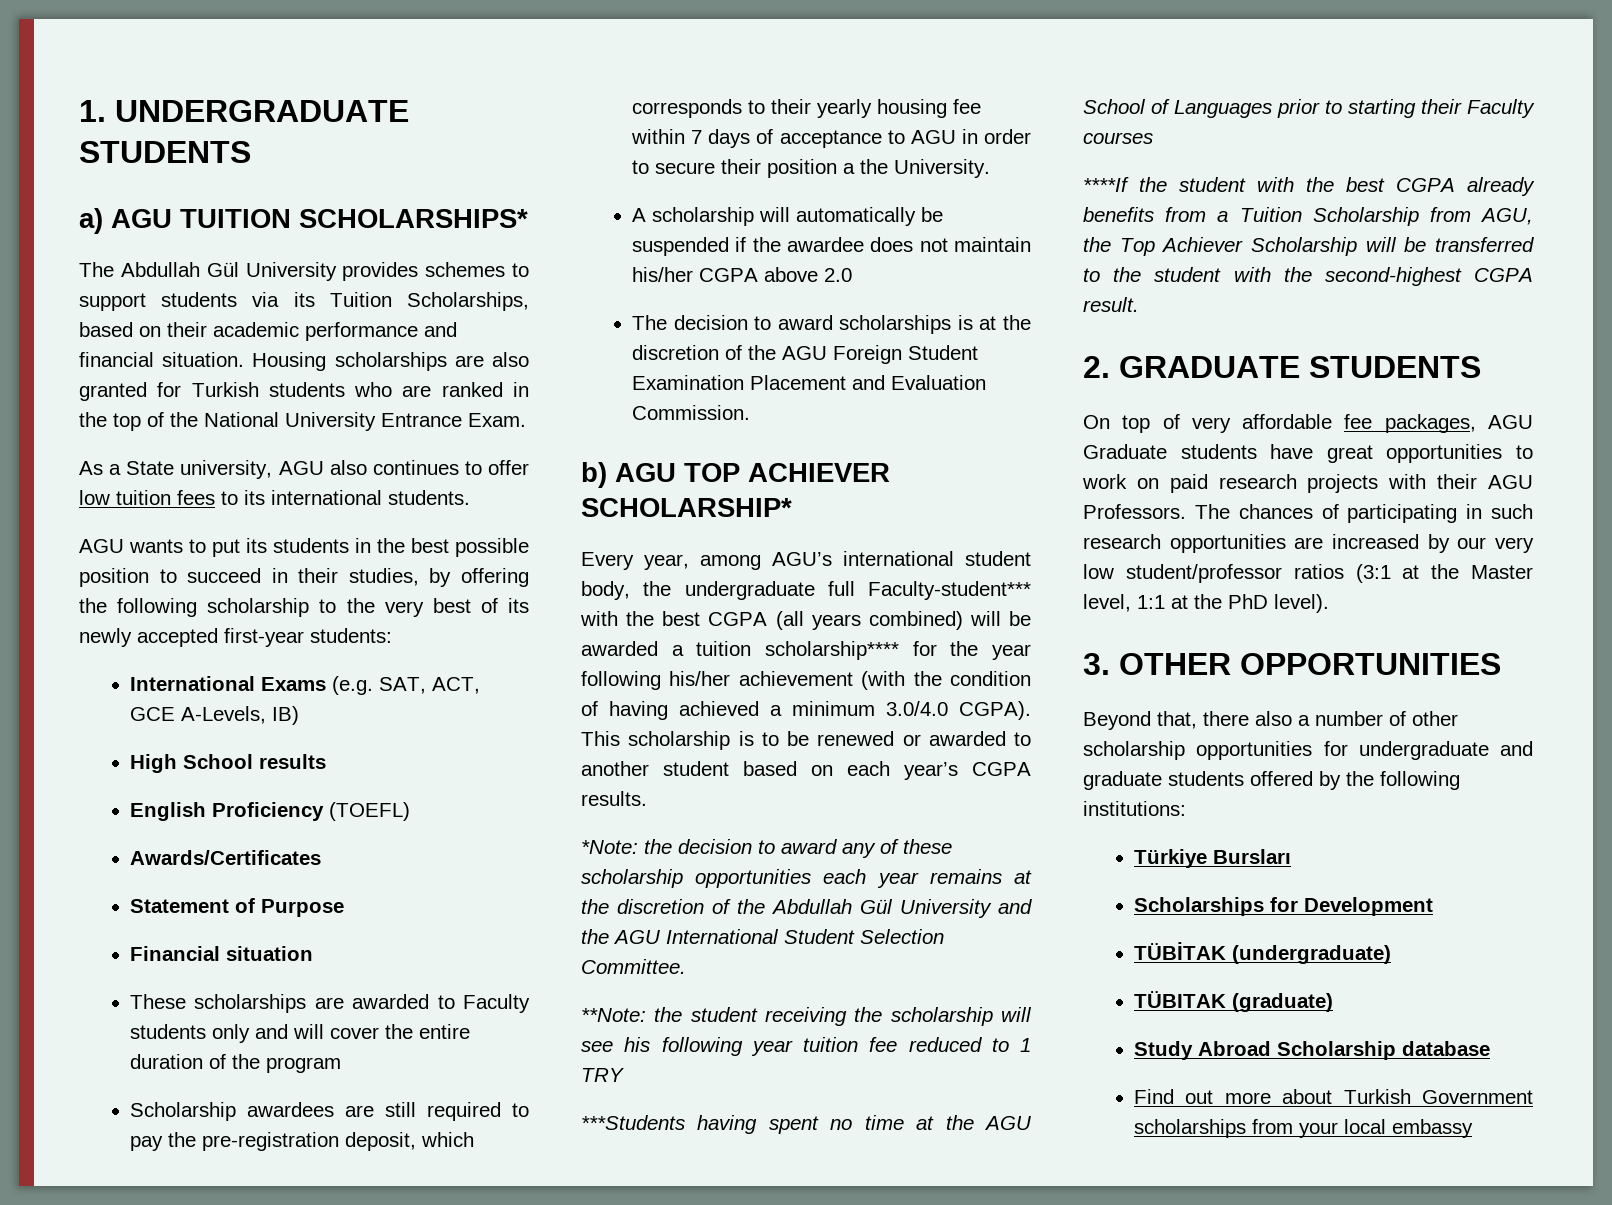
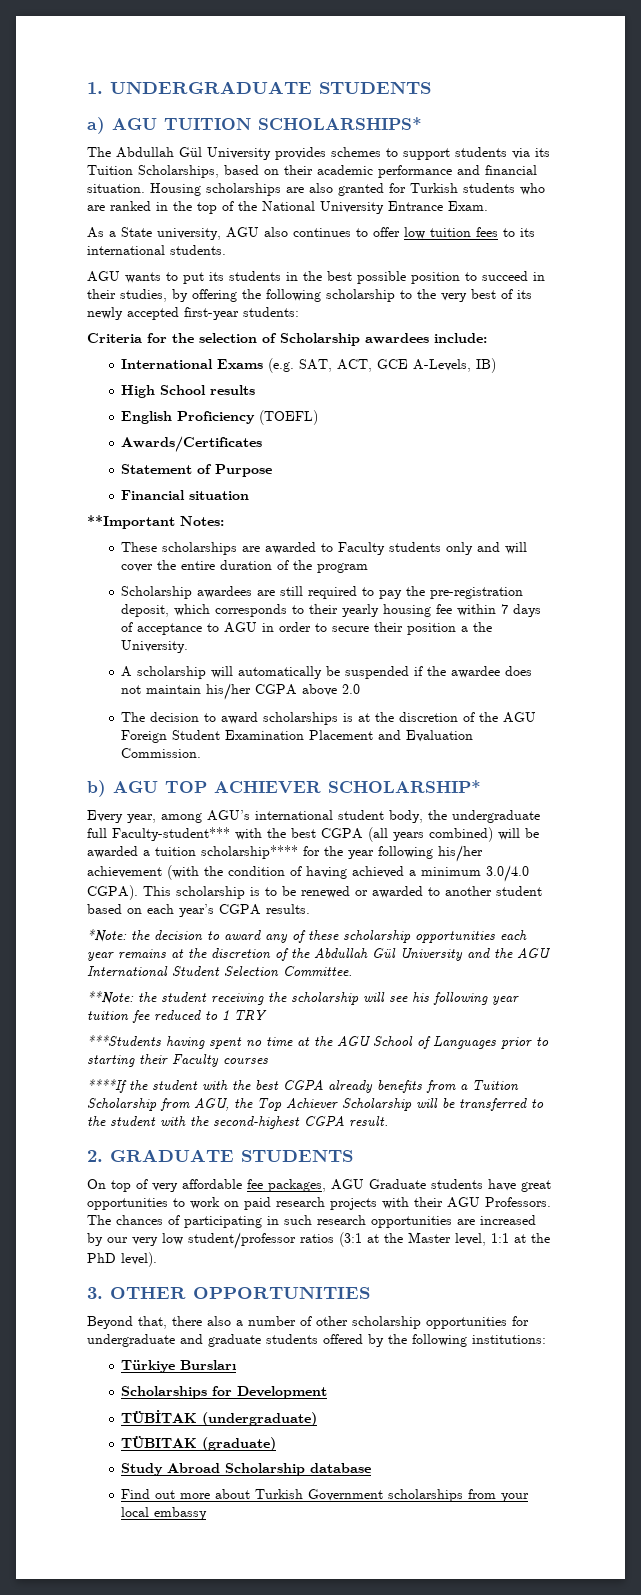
(392, 635) none -> [87,333,487,346] // Criteria for the selection of Scholarship awardees include:
(314, 953) none -> [87,515,224,529] // **Important Notes:

